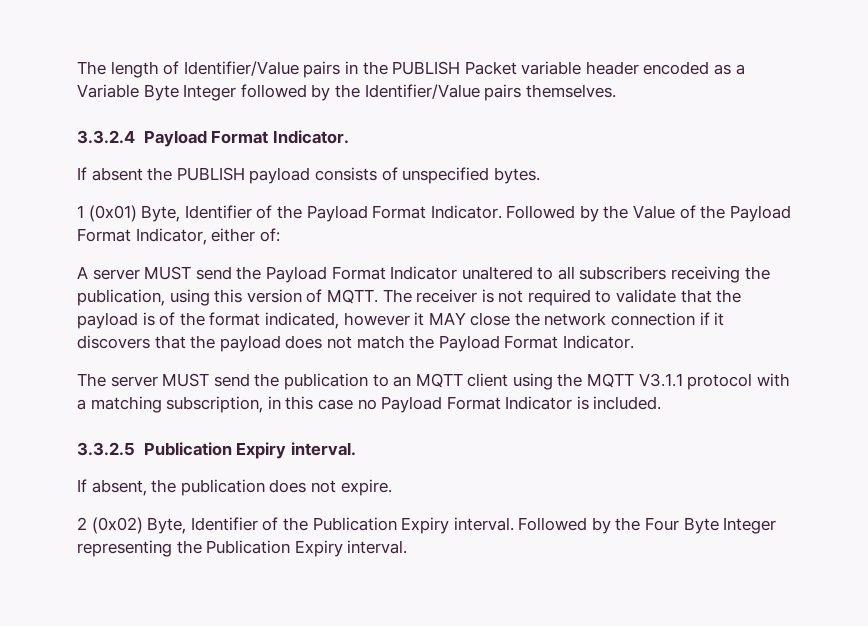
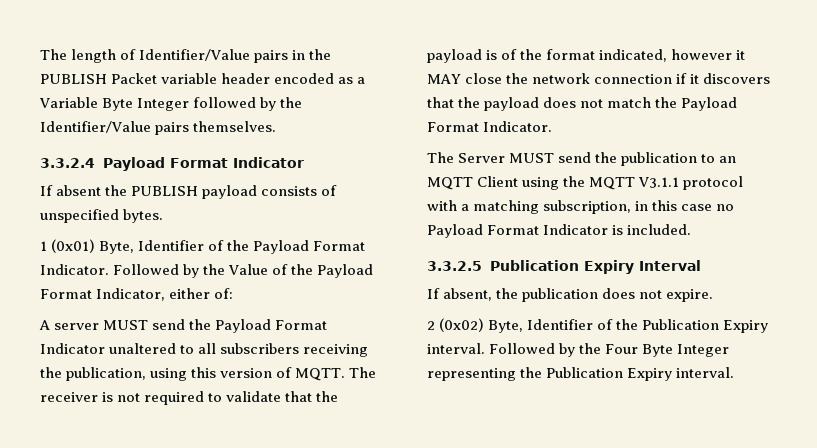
[272,130,349,144] Indicator. -> [232,157,304,168] Indicator
[110,376,158,387] server -> [458,153,506,163] Server
[467,373,509,387] client -> [477,176,519,187] Client
[290,442,356,456] interval. -> [638,260,701,271] Interval

